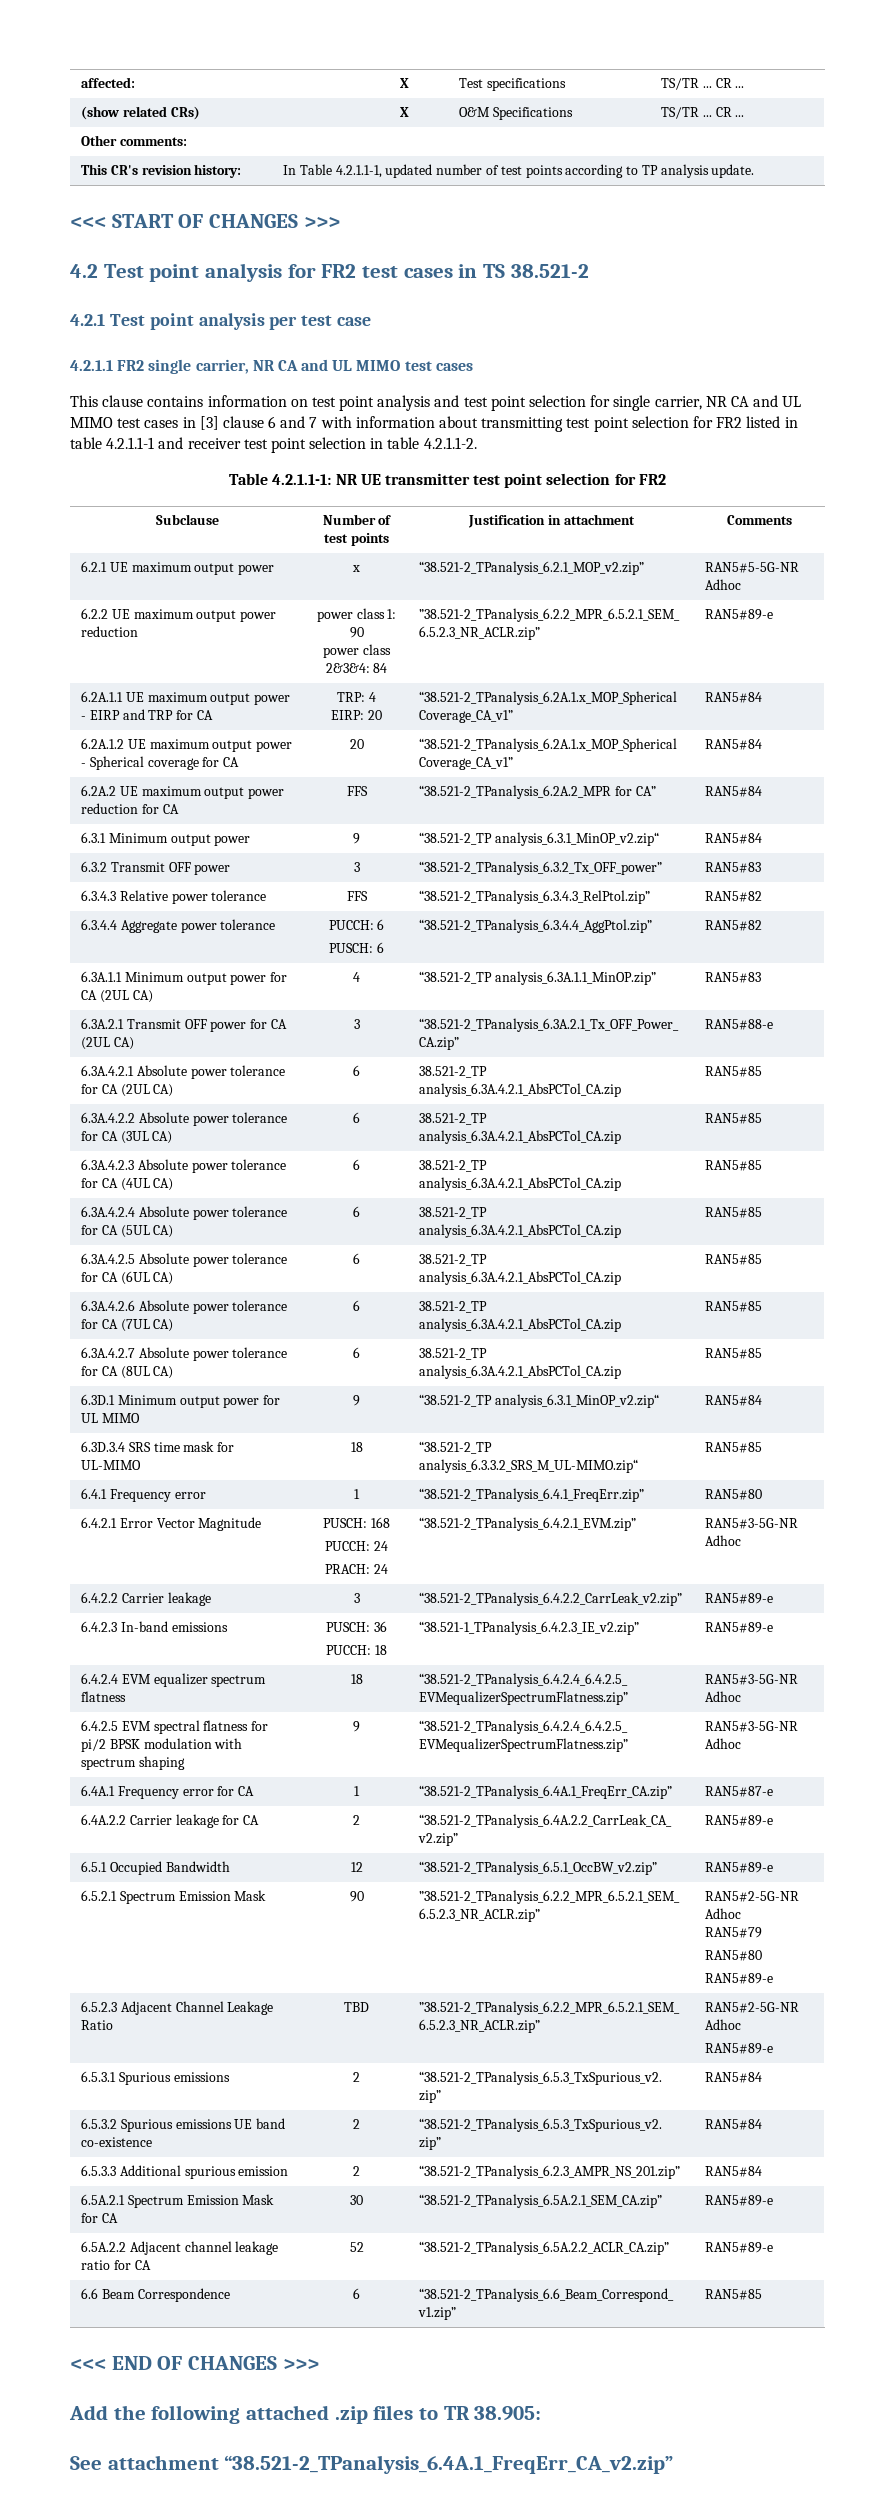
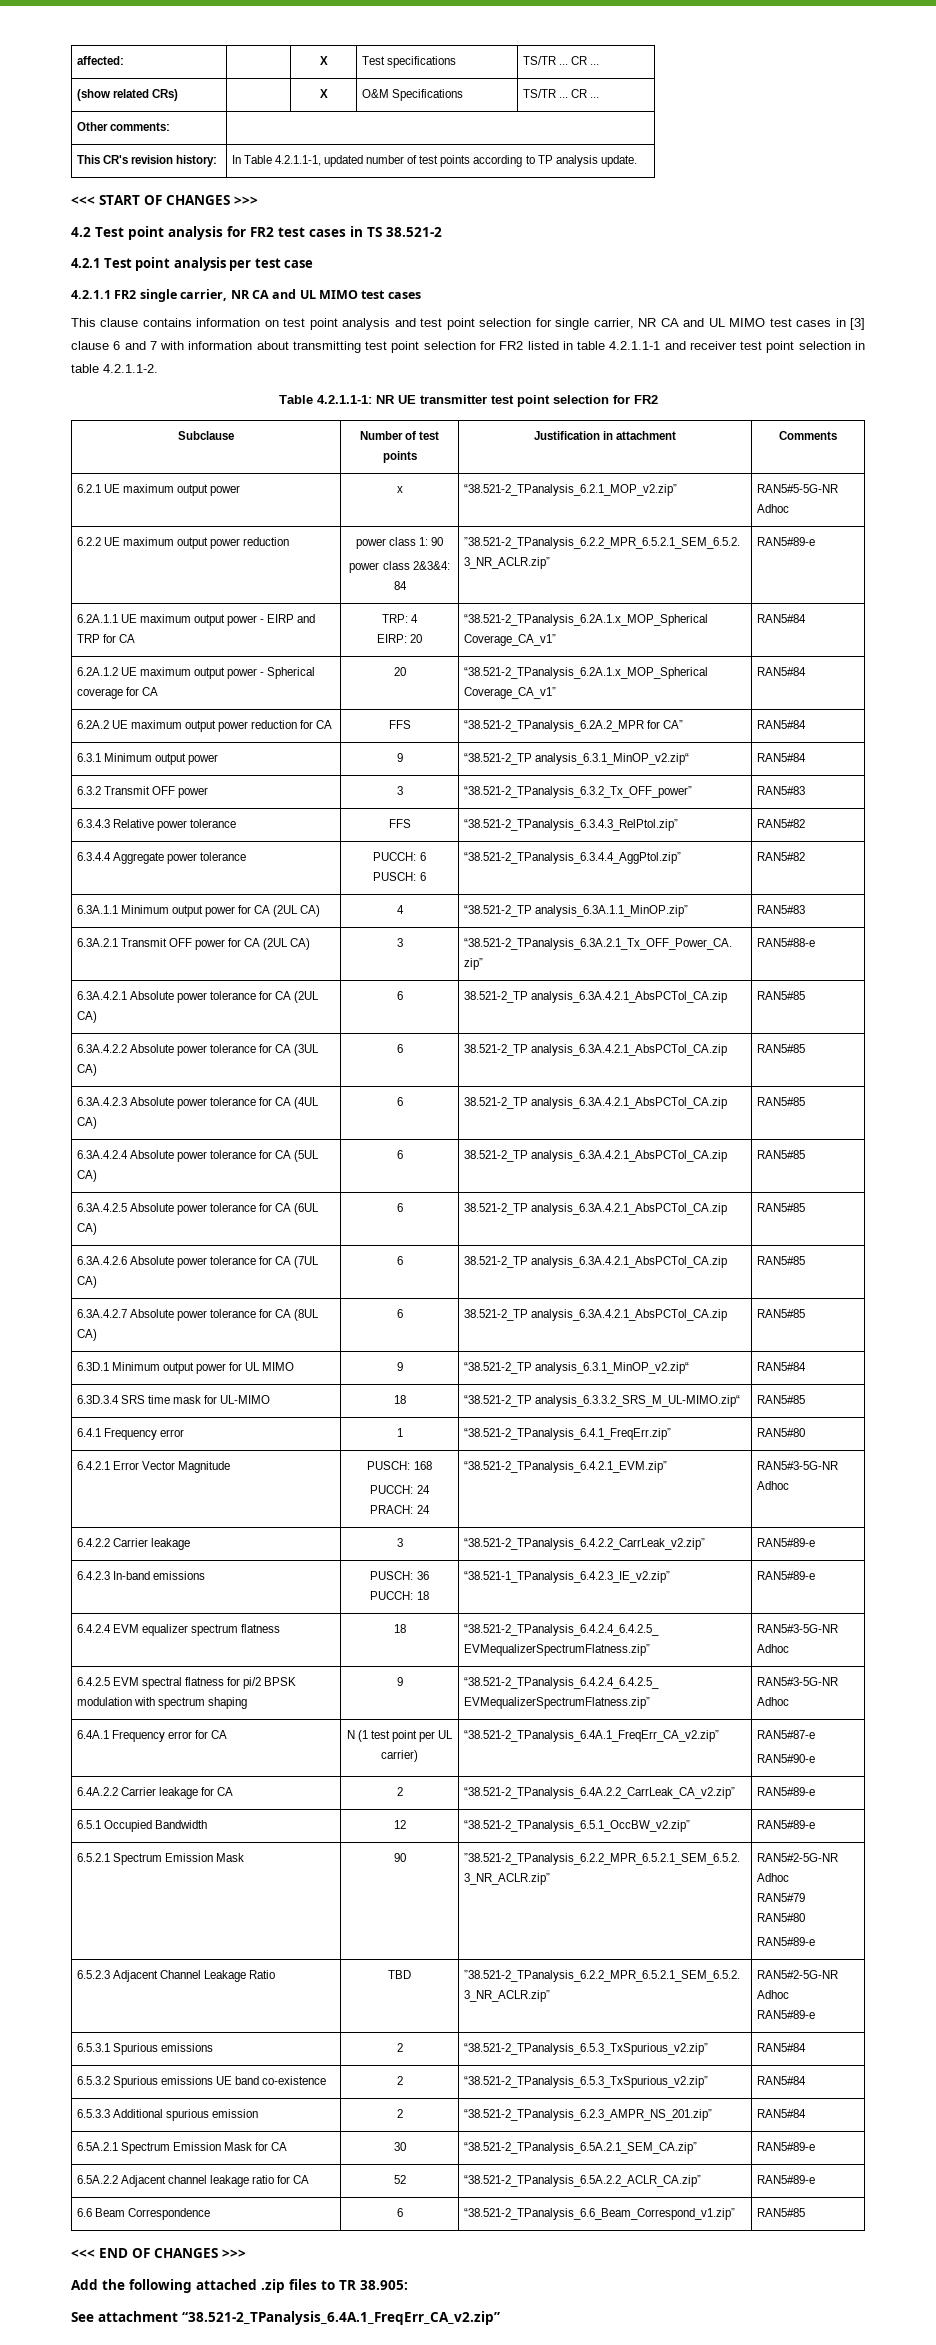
[354,1786,360,1796] [419,1785,673,1799] 1 | “38.521-2_TPanalysis_6.4A.1_FreqErr_CA.zip” -> [346,1730,454,1742] [381,1750,418,1762] [463,1730,719,1742] N (1 test point per UL carrier) | “38.521-2_TPanalysis_6.4A.1_FreqErr_CA_v2.zip”
(774, 1791) none -> [756,1754,815,1763] // RAN5#90-e

